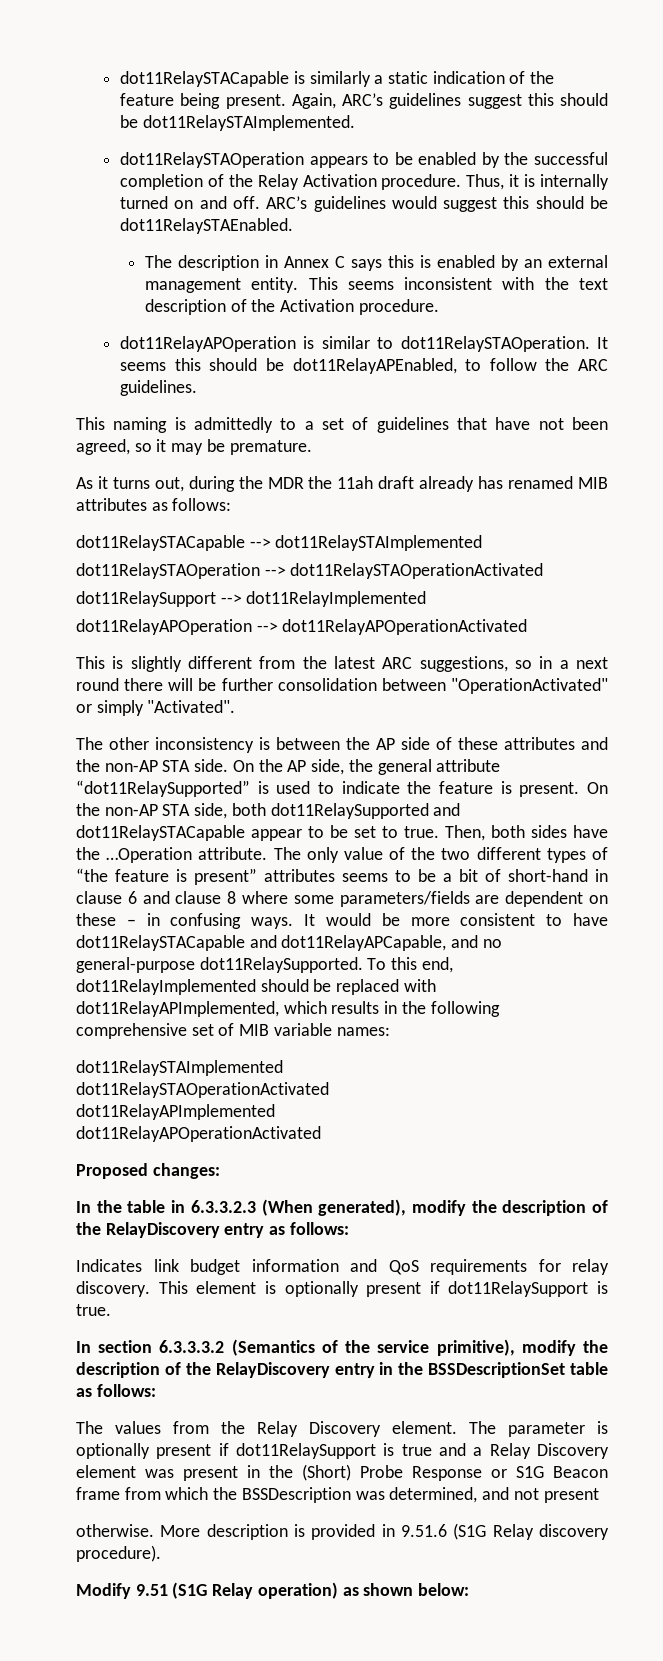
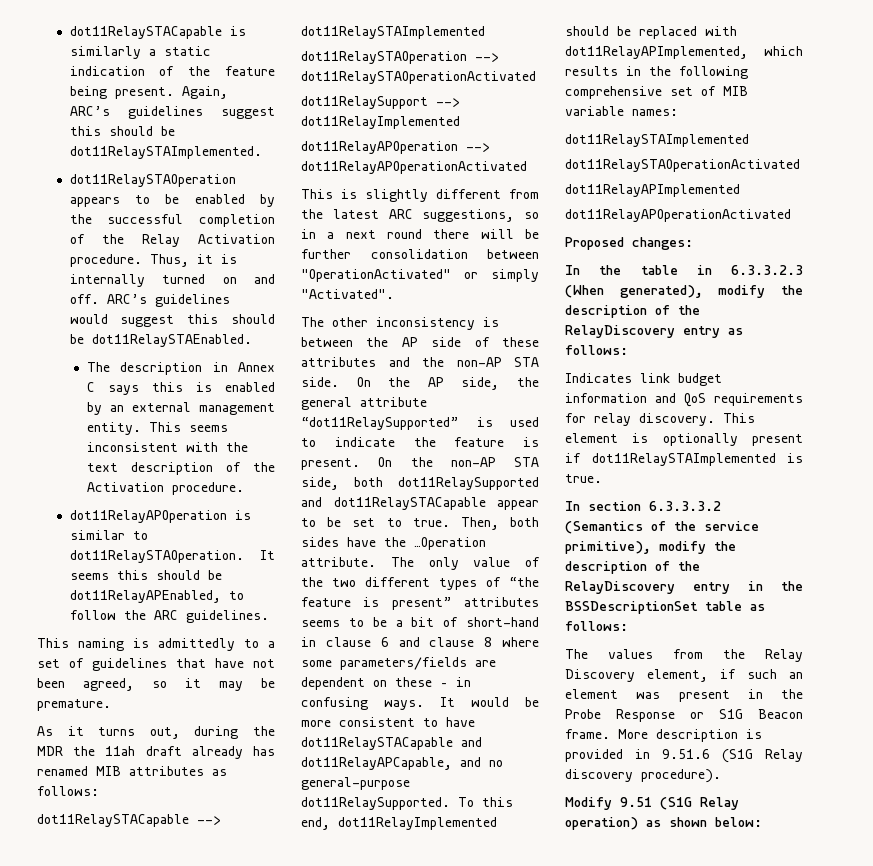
[448,1281,589,1297] dot11RelaySupport -> [591,453,776,466] dot11RelaySTAImplemented
[392,1421,608,1437] [76,1443,609,1459] element. The parameter is optionally present if dot11RelaySupport is true and a Relay Discovery -> [647,669,803,682] element, if such an
[302,1464,351,1481] (Short) -> (803, 694) none
[76,1487,599,1503] [76,1524,154,1537] frame from which the BSSDescription was determined, and not present // otherwise. -> [565,729,610,739] frame.

